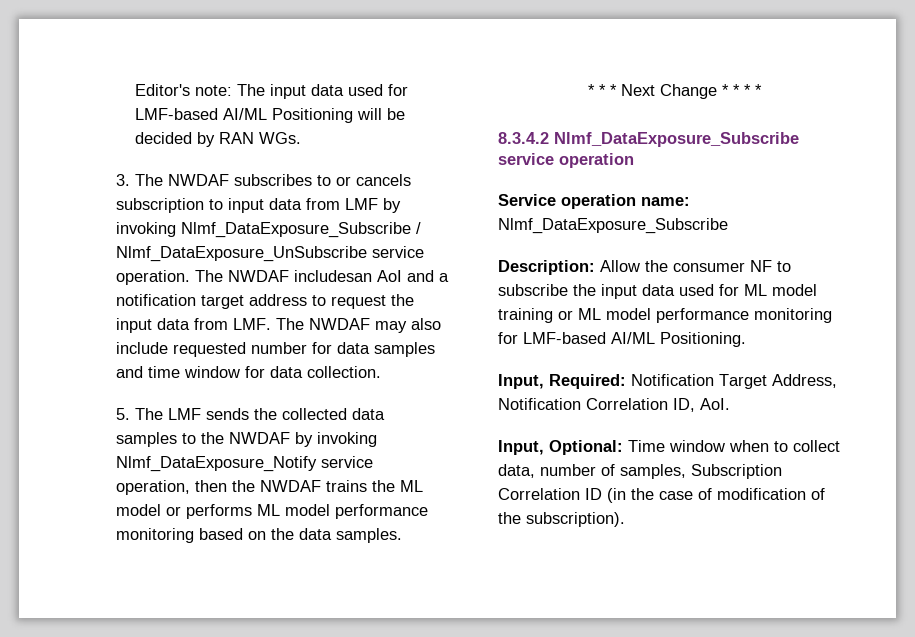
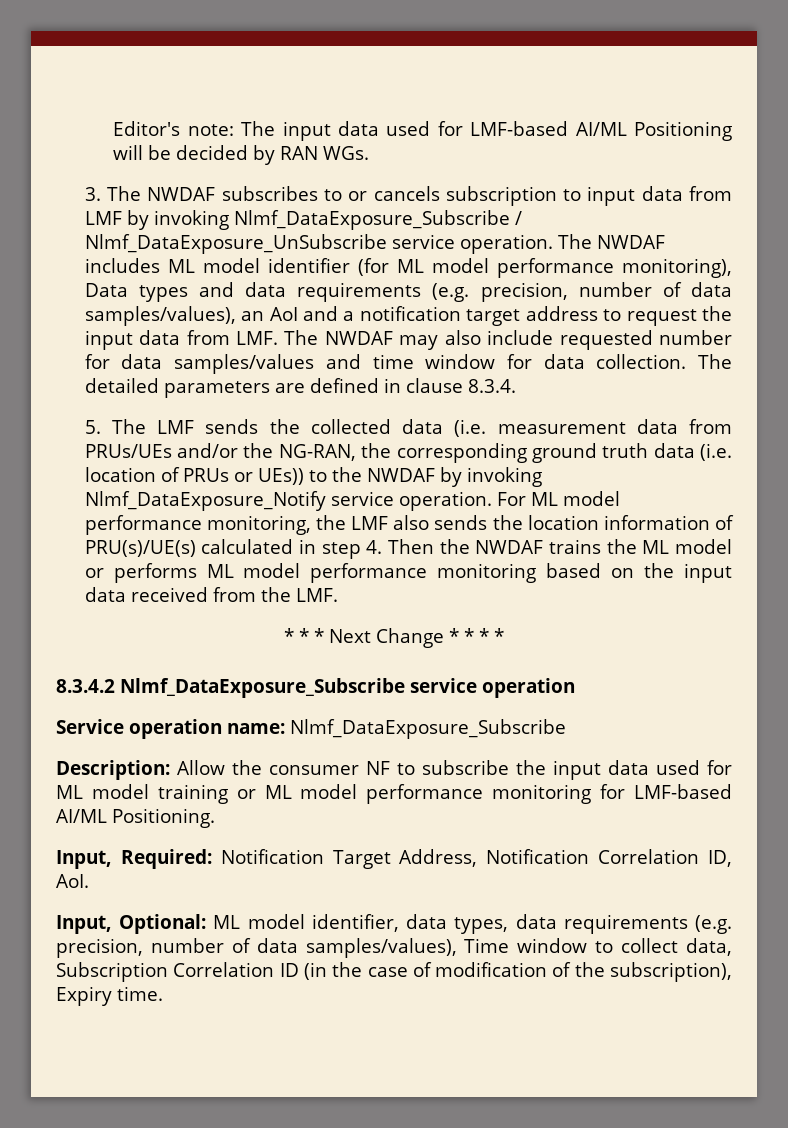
[294,270,373,282] includesan -> [84,258,732,278] [84,282,732,302] [84,306,265,326] includes ML model identifier (for ML model performance monitoring), Data types and data requirements (e.g. precision, number of data samples/values), an
[374,342,436,357] samples -> [174,354,315,374] samples/values
(382, 372) none -> [698,354,732,369] [84,378,516,398] The detailed parameters are defined in clause 8.3.4.
[116,432,178,447] samples -> [454,419,732,437] [84,443,733,463] [84,467,304,485] (i.e. measurement data from PRUs/UEs and/or the NG-RAN, the corresponding ground truth data (i.e. location of PRUs or UEs))
[116,480,228,495] operation, then -> [398,491,620,511] [84,515,734,535] [84,539,435,559] operation. For ML model performance monitoring, the LMF also sends the location information of PRU(s)/UE(s) calculated in step 4. Then
[299,528,403,543] data samples. -> [684,563,733,583] [84,587,338,602] input data received from the LMF.
(623, 447) none -> [213,914,732,934] [56,938,457,958] ML model identifier, data types, data requirements (e.g. precision, number of data samples/values),
[729,440,769,452] when -> (588, 945) none
[540,464,686,479] number of samples, -> (733, 947) none
[526,512,625,527] subscription). -> [610,962,732,982] [56,986,163,1006] subscription), Expiry time.

